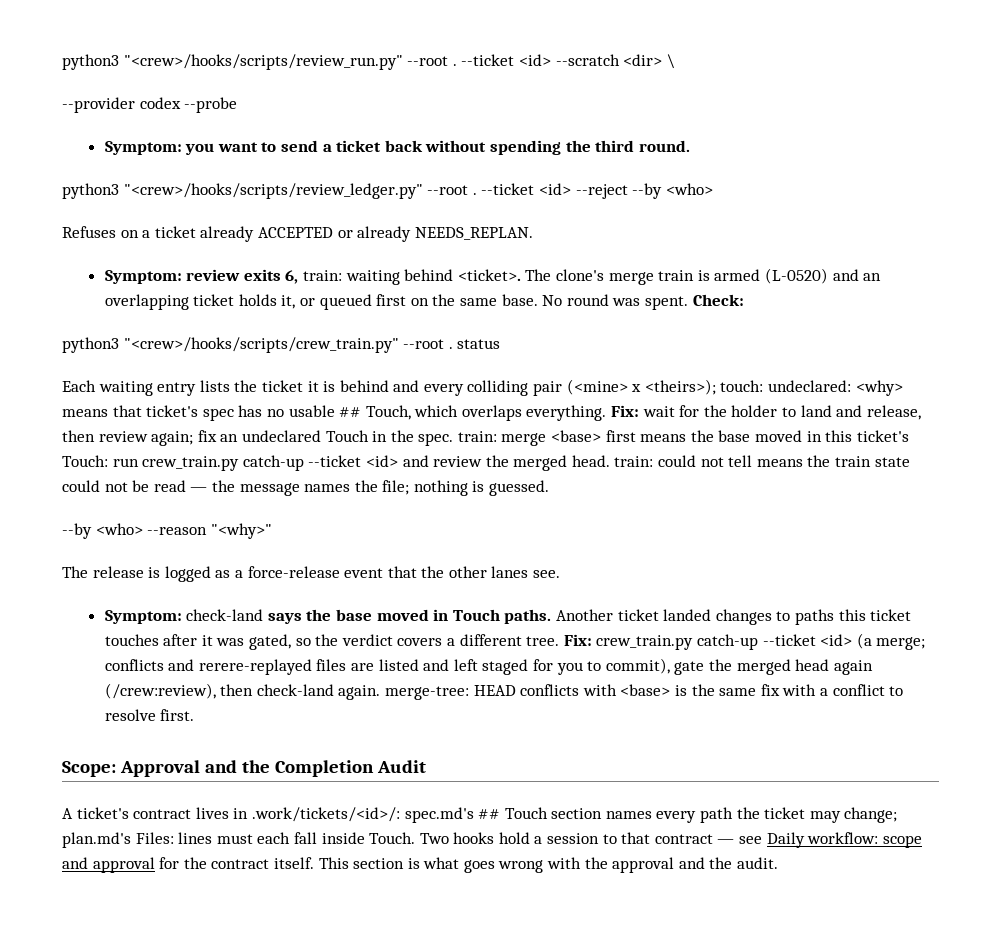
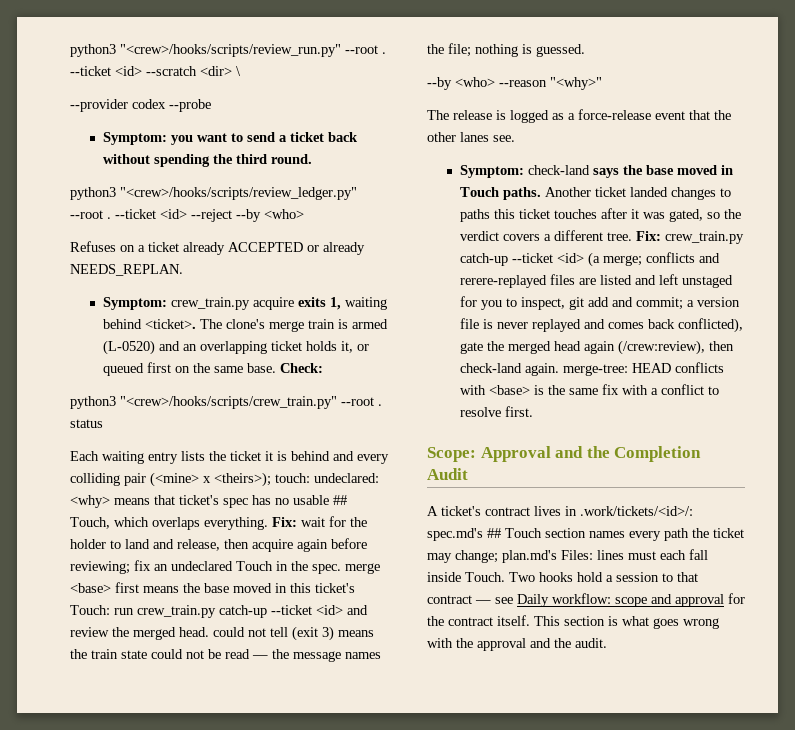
[186,269,343,284] review exits 6, train: -> [171,297,342,310] crew_train.py acquire exits 1,
[542,294,688,310] No round was spent. -> (277, 368) none
[98,431,194,446] review again; -> [252,538,367,552] [70,561,130,574] acquire again before reviewing;
[457,431,497,442] train: -> (341, 569) none
[614,456,654,467] train: -> (209, 632) none
(753, 461) none -> [292,626,334,641] (exit 3)
[482,659,529,675] staged -> [682,275,734,288] unstaged
[605,658,670,674] commit), -> [521,297,741,310] [460,318,744,333] inspect, git add and commit; a version file is never replayed and comes back conflicted),

